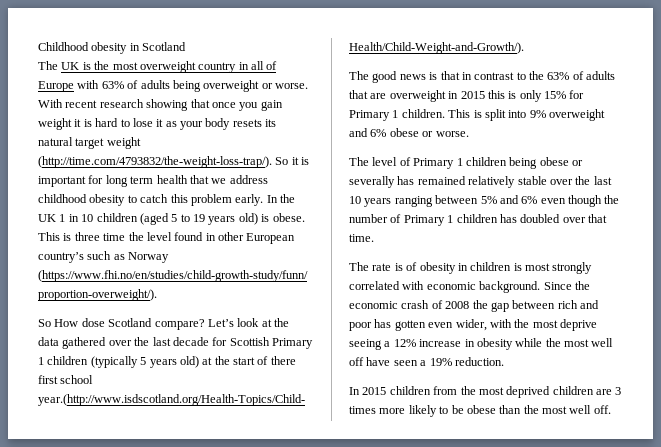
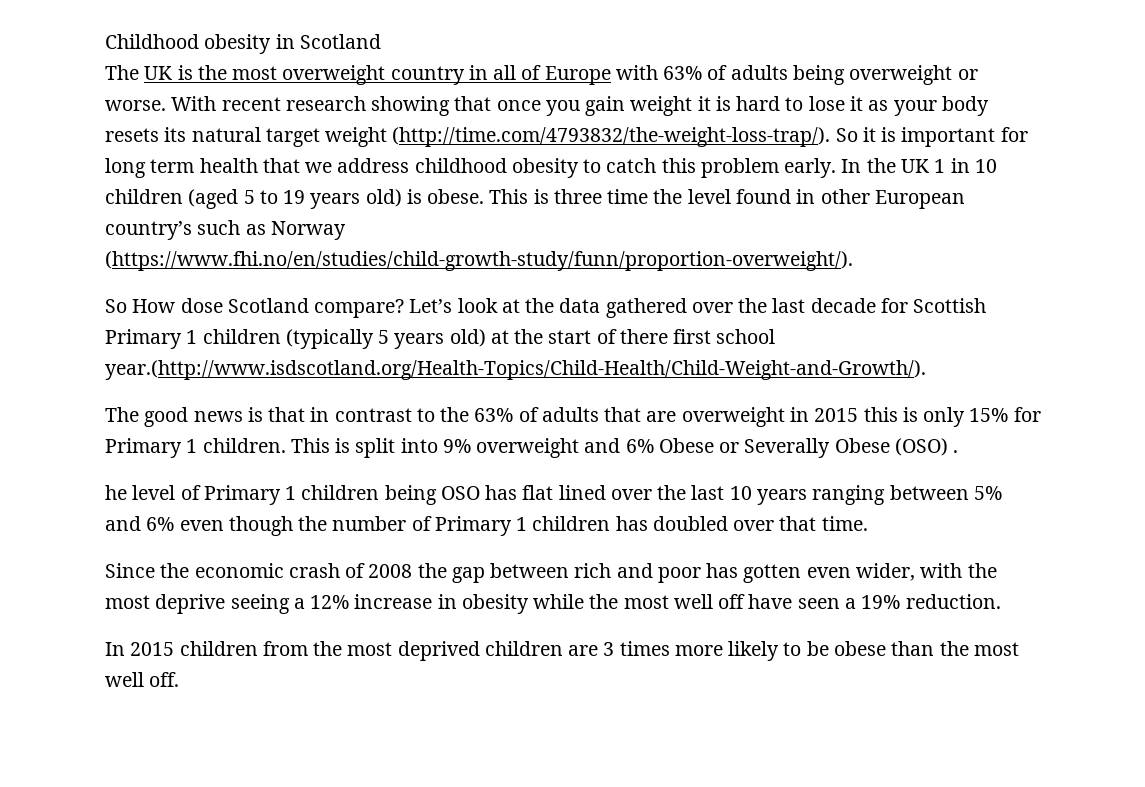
[389,128,469,137] [349,157,369,166] obese or worse. // The -> [658,438,959,458] [105,485,127,500] Obese or Severally Obese (OSO) . // he
[539,157,583,166] [349,176,547,188] obese or severally has remained relatively stable -> [440,485,606,500] OSO has flat lined
[349,262,593,274] [349,281,541,293] The rate is of obesity in children is most strongly correlated with economic background. -> (868, 523) none

